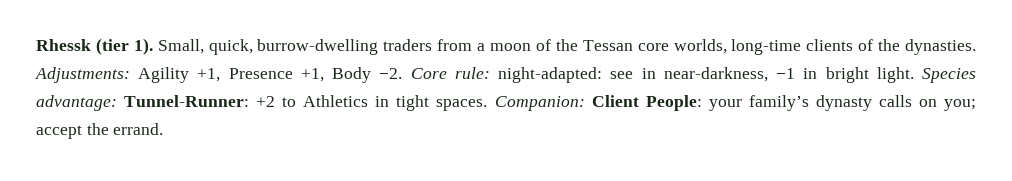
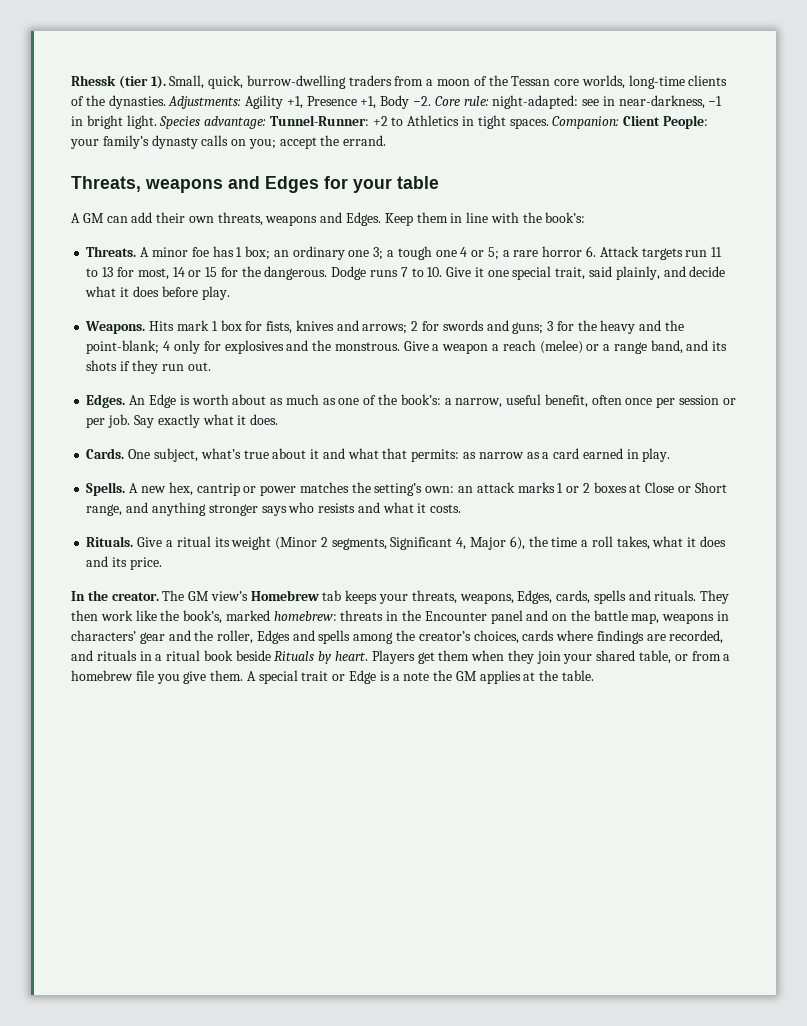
(164, 129) none -> [71,176,439,193] [71,212,586,226] [86,246,723,260] [86,266,726,280] [85,286,230,300] [85,320,684,334] [86,340,728,354] [86,360,211,374] [86,394,736,408] [86,414,279,428] [86,448,671,462] [86,482,727,496] [86,502,462,516] [86,536,726,550] [86,556,162,570] [71,590,730,604] [71,610,730,624] [71,630,724,644] [71,650,731,664] [71,670,595,684] // Threats, weapons and Edges for your table // A GM can add their own threats, weapons and Edges. Keep them in line with the book’s: // Threats. A minor foe has 1 box; an ordinary one 3; a tough one 4 or 5; a rare horror 6. Attack targets run 11 to 13 for most, 14 or 15 for the dangerous. Dodge runs 7 to 10. Give it one special trait, said plainly, and decide what it does before play. // Weapons. Hits mark 1 box for fists, knives and arrows; 2 for swords and guns; 3 for the heavy and the point-blank; 4 only for explosives and the monstrous. Give a weapon a reach (melee) or a range band, and its shots if they run out. // Edges. An Edge is worth about as much as one of the book’s: a narrow, useful benefit, often once per session or per job. Say exactly what it does. // Cards. One subject, what’s true about it and what that permits: as narrow as a card earned in play. // Spells. A new hex, cantrip or power matches the setting’s own: an attack marks 1 or 2 boxes at Close or Short range, and anything stronger says who resists and what it costs. // Rituals. Give a ritual its weight (Minor 2 segments, Significant 4, Major 6), the time a roll takes, what it does and its price. // In the creator. The GM view’s Homebrew tab keeps your threats, weapons, Edges, cards, spells and rituals. They then work like the book’s, marked homebrew: threats in the Encounter panel and on the battle map, weapons in characters’ gear and the roller, Edges and spells among the creator’s choices, cards where findings are recorded, and rituals in a ritual book beside Rituals by heart. Players get them when they join your shared table, or from a homebrew file you give them. A special trait or Edge is a note the GM applies at the table.

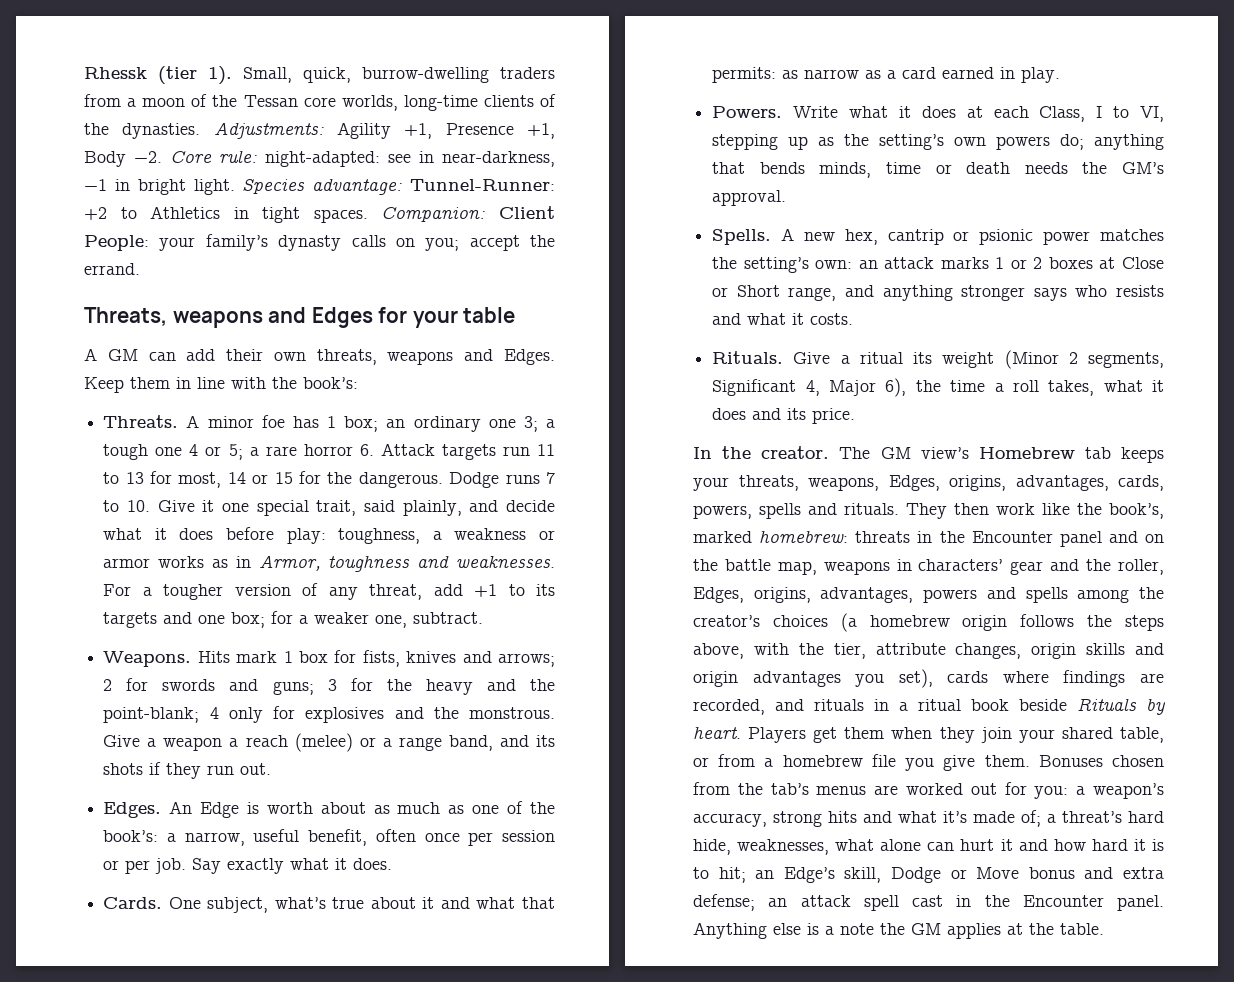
[201,286,230,300] play. -> [286,528,555,544] [103,555,555,572] [103,583,556,600] [103,611,484,628] play: toughness, a weakness or armor works as in Armor, toughness and weaknesses. For a tougher version of any threat, add +1 to its targets and one box; for a weaker one, subtract.
(671, 455) none -> [712,106,1164,122] [712,134,1164,150] [712,162,1164,178] [712,190,787,206] // Powers. Write what it does at each Class, I to VI, stepping up as the setting’s own powers do; anything that bends minds, time or death needs the GM’s approval.
(257, 489) none -> [979,229,1034,245] psionic
[556,590,591,604] cards, -> [949,475,1164,491] [693,505,752,519] origins, advantages, cards, powers,
[256,630,290,644] Edges -> [693,587,978,603] Edges, origins, advantages, powers
[473,630,519,644] choices, -> [772,613,1164,632] [693,643,1164,659] [693,669,933,688] choices (a homebrew origin follows the steps above, with the tier, attribute changes, origin skills and origin advantages you set),
[246,670,377,684] A special trait or Edge -> [1038,755,1164,767] [693,782,1164,799] [693,810,1164,827] [693,839,1164,855] [693,867,1164,883] [693,894,1164,911] [693,922,801,939] Bonuses chosen from the tab’s menus are worked out for you: a weapon’s accuracy, strong hits and what it’s made of; a threat’s hard hide, weaknesses, what alone can hurt it and how hard it is to hit; an Edge’s skill, Dodge or Move bonus and extra defense; an attack spell cast in the Encounter panel. Anything else

